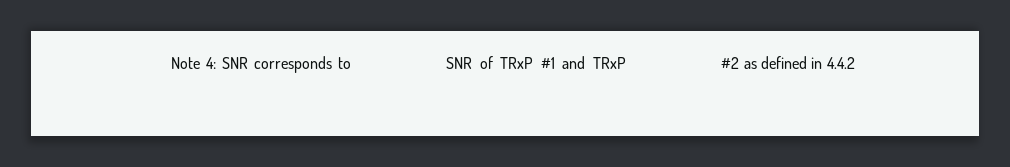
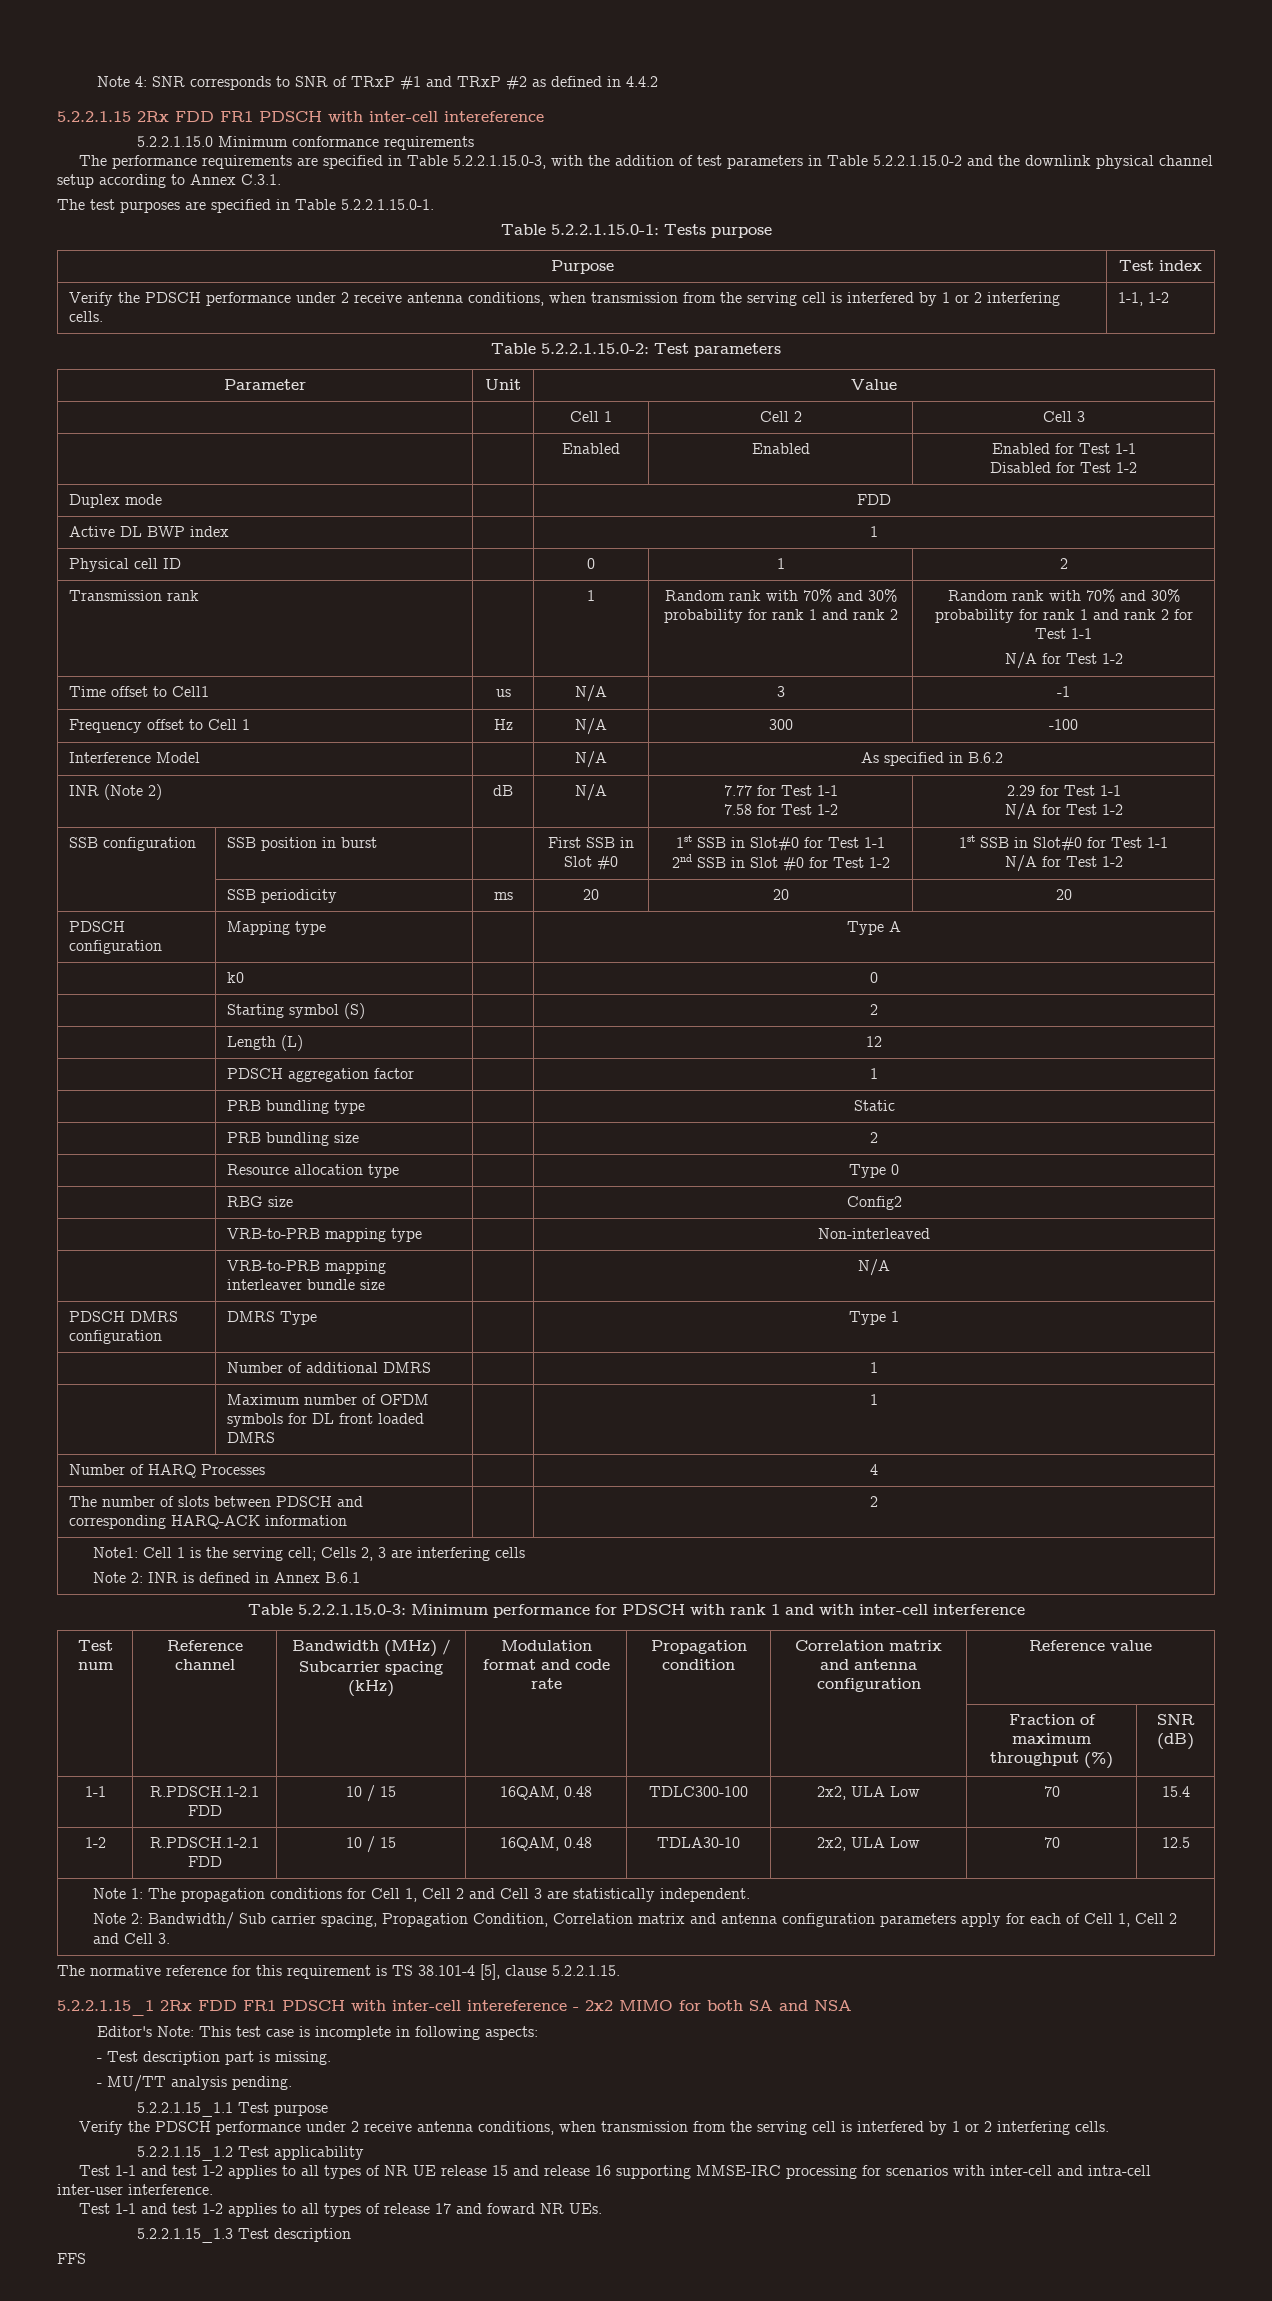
(855, 63) none -> [57,111,544,122] [136,136,474,150] [78,155,1213,169] [57,174,281,188] [57,199,434,213] [500,224,772,238] [550,260,614,274] [1119,260,1202,271] [68,292,1060,306] [68,311,103,322] [1117,292,1169,306] [491,343,781,357] [224,379,306,390] [485,379,521,390] [851,379,897,390] [570,411,612,422] [759,411,802,422] [1042,411,1085,422] [562,443,620,454] [751,443,810,454] [991,443,1136,454] [990,462,1137,473] [68,494,162,508] [857,494,891,505] [68,526,229,537] [870,526,878,537] [68,558,181,572] [587,558,595,569] [776,558,785,569] [1059,558,1068,569] [68,590,199,601] [587,590,595,601] [664,589,897,602] [663,609,898,623] [947,589,1180,602] [934,609,1193,623] [1035,628,1092,639] [1004,652,1123,669] [68,686,209,697] [495,689,511,697] [575,685,607,702] [776,686,785,697] [1057,686,1070,697] [68,719,250,733] [493,719,513,730] [575,718,607,735] [768,719,793,730] [1049,719,1078,730] [68,752,200,763] [575,751,607,768] [860,752,1003,766] [68,784,162,800] [493,785,513,796] [575,784,607,801] [723,785,838,796] [723,804,838,815] [1006,785,1121,796] [1004,803,1123,820] [68,837,196,851] [226,837,377,851] [548,837,634,848] [564,856,618,870] [676,835,885,851] [671,854,890,871] [959,835,1168,851] [1004,855,1123,872] [226,889,337,903] [493,892,513,900] [583,889,599,900] [772,889,789,900] [1055,889,1072,900] [68,921,125,932] [68,940,162,954] [226,921,326,935] [847,921,901,935] [226,972,244,983] [870,972,878,983] [226,1003,365,1019] [870,1004,878,1015] [226,1035,303,1051] [866,1036,882,1047] [226,1068,414,1082] [870,1068,878,1079] [226,1100,365,1114] [853,1100,895,1111] [226,1132,359,1146] [870,1132,878,1143] [226,1164,399,1178] [849,1164,899,1178] [226,1196,293,1207] [846,1196,902,1210] [226,1228,422,1242] [818,1228,930,1239] [226,1260,386,1274] [226,1279,385,1290] [858,1259,890,1276] [68,1311,178,1322] [68,1330,162,1344] [226,1311,317,1325] [849,1311,899,1325] [226,1362,431,1373] [870,1362,878,1373] [226,1394,429,1405] [226,1413,424,1427] [226,1432,275,1443] [870,1394,878,1405] [68,1464,265,1478] [870,1464,878,1475] [68,1496,363,1507] [68,1515,347,1529] [870,1496,878,1507] [92,1547,525,1561] [92,1572,360,1583] [247,1604,1025,1618] [77,1640,113,1651] [77,1662,113,1670] [166,1640,243,1651] [174,1659,235,1670] [291,1639,451,1657] [299,1661,443,1675] [348,1680,394,1697] [500,1640,592,1651] [482,1659,610,1670] [530,1678,562,1689] [650,1640,747,1654] [662,1659,735,1670] [795,1640,942,1651] [820,1659,917,1670] [816,1678,921,1692] [1029,1640,1152,1651] [1008,1714,1096,1725] [1012,1733,1091,1744] [990,1752,1113,1769] [1157,1714,1195,1725] [1157,1733,1194,1750] [84,1786,106,1797] [150,1786,259,1797] [187,1805,222,1816] [346,1785,396,1802] [500,1786,592,1800] [649,1786,748,1797] [817,1786,920,1800] [1043,1786,1060,1797] [1161,1786,1190,1797] [84,1837,106,1848] [150,1837,259,1848] [187,1856,222,1867] [346,1836,396,1853] [500,1837,592,1851] [657,1837,740,1848] [817,1837,920,1851] [1043,1837,1060,1848] [1161,1837,1190,1848] [92,1888,750,1902] [92,1912,1177,1929] [92,1933,170,1944] [57,1964,620,1980] [57,2000,852,2016] [96,2026,538,2040] [96,2051,331,2065] [96,2075,292,2092] [136,2102,328,2117] [78,2121,1109,2135] [136,2146,364,2161] [78,2165,1151,2179] [57,2184,213,2195] [78,2203,602,2217] [136,2228,351,2243] [57,2253,86,2264] // 5.2.2.1.15 2Rx FDD FR1 PDSCH with inter-cell intereference // 5.2.2.1.15.0 Minimum conformance requirements // The performance requirements are specified in Table 5.2.2.1.15.0-3, with the addition of test parameters in Table 5.2.2.1.15.0-2 and the downlink physical channel setup according to Annex C.3.1. // The test purposes are specified in Table 5.2.2.1.15.0-1. // Table 5.2.2.1.15.0-1: Tests purpose // Purpose | Test index // Verify the PDSCH performance under 2 receive antenna conditions, when transmission from the serving cell is interfered by 1 or 2 interfering cells. | 1-1, 1-2 // Table 5.2.2.1.15.0-2: Test parameters // Parameter | Unit | Value // | | Cell 1 | Cell 2 | Cell 3 // | | Enabled | Enabled | Enabled for Test 1-1 // Disabled for Test 1-2 // Duplex mode | | FDD // Active DL BWP index | | 1 // Physical cell ID | | 0 | 1 | 2 // Transmission rank | | 1 | Random rank with 70% and 30% probability for rank 1 and rank 2 | Random rank with 70% and 30% probability for rank 1 and rank 2 for Test 1-1 // N/A for Test 1-2 // Time offset to Cell1 | us | N/A | 3 | -1 // Frequency offset to Cell 1 | Hz | N/A | 300 | -100 // Interference Model | | N/A | As specified in B.6.2 // INR (Note 2) | dB | N/A | 7.77 for Test 1-1 // 7.58 for Test 1-2 | 2.29 for Test 1-1 // N/A for Test 1-2 // SSB configuration | SSB position in burst | | First SSB in Slot #0 | 1st SSB in Slot#0 for Test 1-1 // 2nd SSB in Slot #0 for Test 1-2 | 1st SSB in Slot#0 for Test 1-1 // N/A for Test 1-2 // | SSB periodicity | ms | 20 | 20 | 20 // PDSCH configuration | Mapping type | | Type A // | k0 | | 0 // | Starting symbol (S) | | 2 // | Length (L) | | 12 // | PDSCH aggregation factor | | 1 // | PRB bundling type | | Static // | PRB bundling size | | 2 // | Resource allocation type | | Type 0 // | RBG size | | Config2 // | VRB-to-PRB mapping type | | Non-interleaved // | VRB-to-PRB mapping interleaver bundle size | | N/A // PDSCH DMRS configuration | DMRS Type | | Type 1 // | Number of additional DMRS | | 1 // | Maximum number of OFDM symbols for DL front loaded DMRS | | 1 // Number of HARQ Processes | | 4 // The number of slots between PDSCH and corresponding HARQ-ACK information | | 2 // Note1: Cell 1 is the serving cell; Cells 2, 3 are interfering cells // Note 2: INR is defined in Annex B.6.1 // Table 5.2.2.1.15.0-3: Minimum performance for PDSCH with rank 1 and with inter-cell interference // Test num | Reference channel | Bandwidth (MHz) / Subcarrier spacing (kHz) | Modulation format and code rate | Propagation condition | Correlation matrix and antenna configuration | Reference value // | | | | | | Fraction of maximum throughput (%) | SNR (dB) // 1-1 | R.PDSCH.1-2.1 FDD | 10 / 15 | 16QAM, 0.48 | TDLC300-100 | 2x2, ULA Low | 70 | 15.4 // 1-2 | R.PDSCH.1-2.1 FDD | 10 / 15 | 16QAM, 0.48 | TDLA30-10 | 2x2, ULA Low | 70 | 12.5 // Note 1: The propagation conditions for Cell 1, Cell 2 and Cell 3 are statistically independent. // Note 2: Bandwidth/ Sub carrier spacing, Propagation Condition, Correlation matrix and antenna configuration parameters apply for each of Cell 1, Cell 2 and Cell 3. // The normative reference for this requirement is TS 38.101-4 [5], clause 5.2.2.1.15. // 5.2.2.1.15_1 2Rx FDD FR1 PDSCH with inter-cell intereference - 2x2 MIMO for both SA and NSA // Editor's Note: This test case is incomplete in following aspects: // - Test description part is missing. // - MU/TT analysis pending. // 5.2.2.1.15_1.1 Test purpose // Verify the PDSCH performance under 2 receive antenna conditions, when transmission from the serving cell is interfered by 1 or 2 interfering cells. // 5.2.2.1.15_1.2 Test applicability // Test 1-1 and test 1-2 applies to all types of NR UE release 15 and release 16 supporting MMSE-IRC processing for scenarios with inter-cell and intra-cell inter-user interference. // Test 1-1 and test 1-2 applies to all types of release 17 and foward NR UEs. // 5.2.2.1.15_1.3 Test description // FFS

